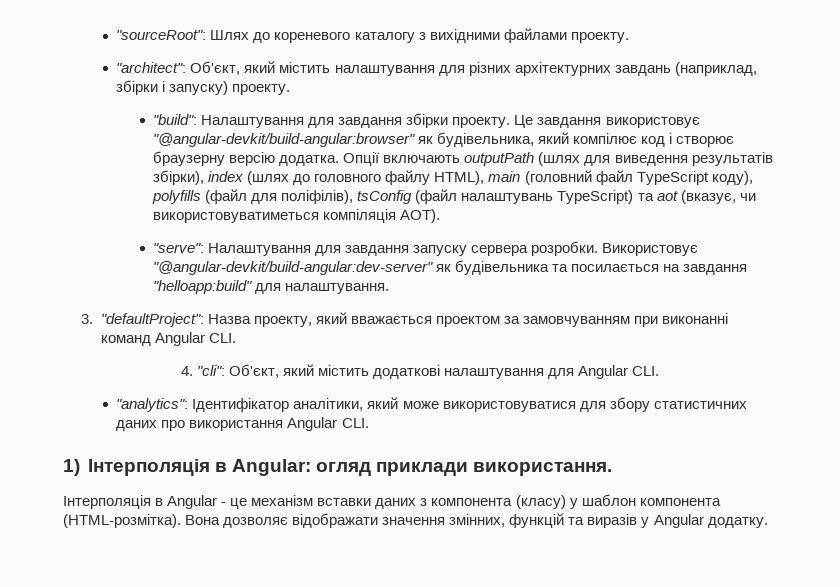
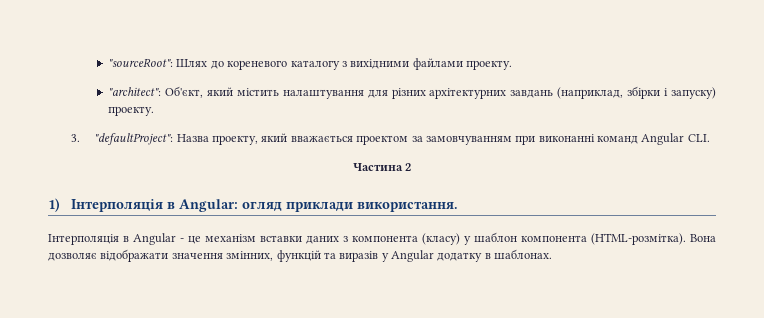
[153,113,700,128] [153,132,735,147] [153,151,773,166] [153,170,753,185] [152,189,756,204] [153,209,441,223] [153,241,699,256] [153,260,748,275] [153,280,390,294] // "build": Налаштування для завдання збірки проекту. Це завдання використовує "@angular-devkit/build-angular:browser" як будівельника, який компілює код і створює браузерну версію додатка. Опції включають outputPath (шлях для виведення результатів збірки), index (шлях до головного файлу HTML), main (головний файл TypeScript коду), polyfills (файл для поліфілів), tsConfig (файл налаштувань TypeScript) та aot (вказує, чи використовуватиметься компіляція AOT). // "serve": Налаштування для завдання запуску сервера розробки. Використовує "@angular-devkit/build-angular:dev-server" як будівельника та посилається на завдання "helloapp:build" для налаштування. -> (155, 111) none
[180,364,660,379] [116,397,747,412] [116,417,369,431] 4. "cli": Об'єкт, який містить додаткові налаштування для Angular CLI. // "analytics": Ідентифікатор аналітики, який може використовуватися для збору статистичних даних про використання Angular CLI. -> [352,163,412,171] Частина 2
[707,517,768,528] додатку. -> [437,249,553,262] додатку в шаблонах.

